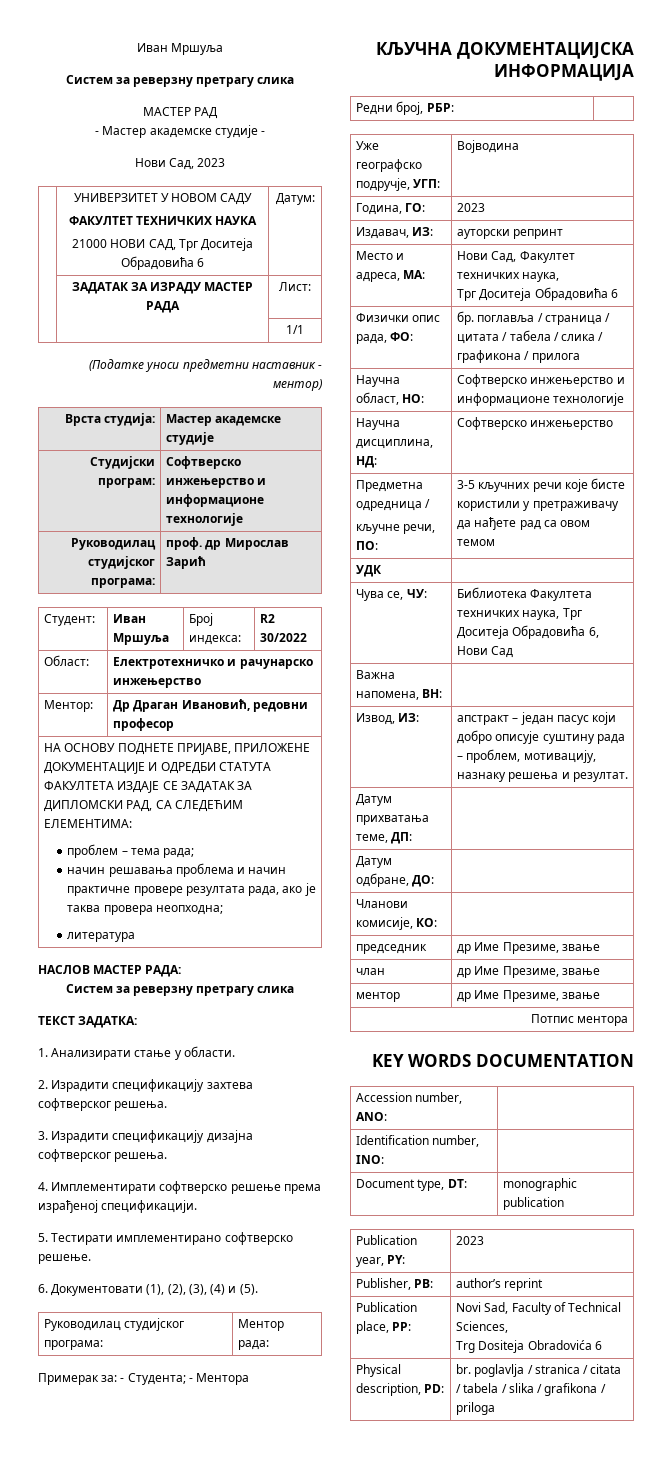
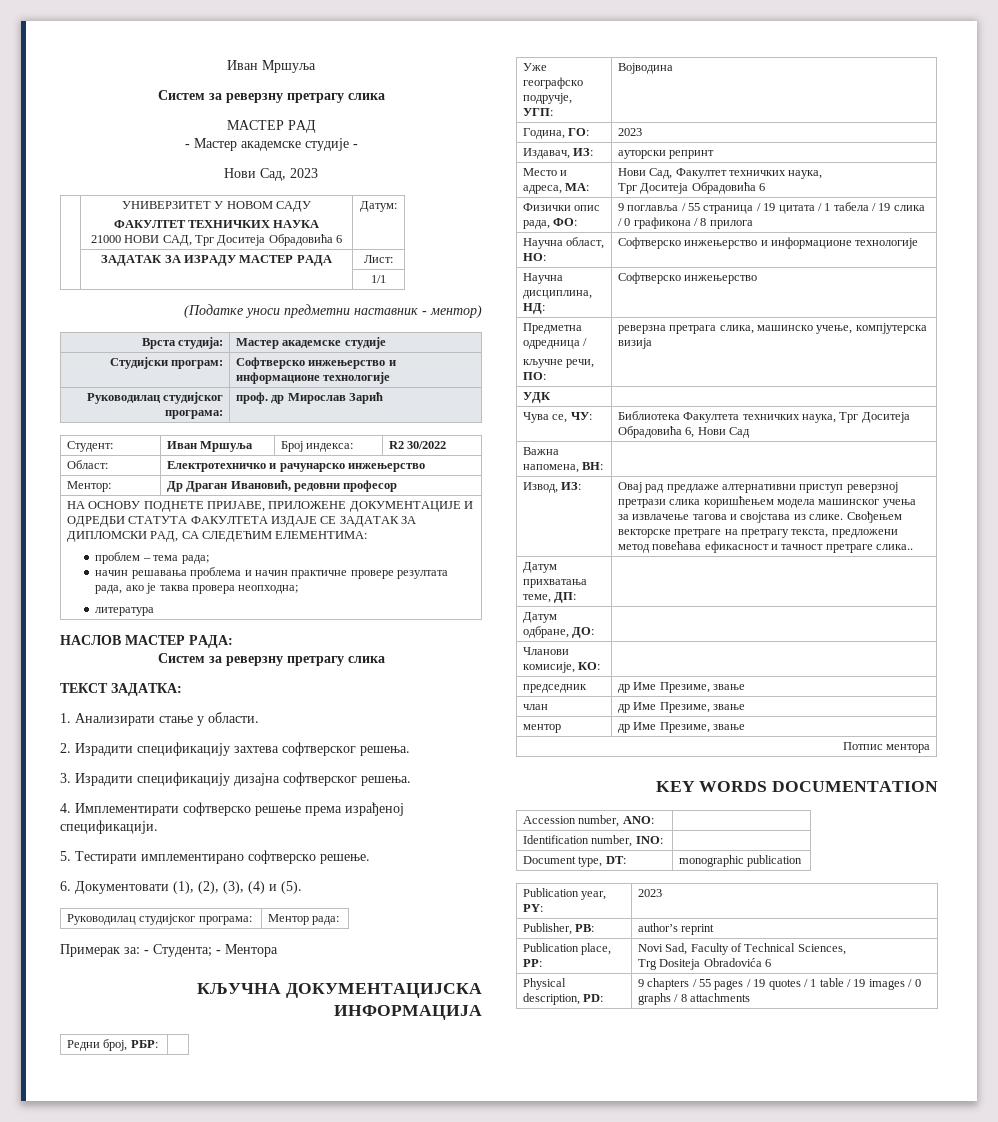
[457,311,475,325] бр. -> [617,203,624,211] 9
(543, 317) none -> [688,203,701,211] 55
(611, 317) none -> [763,203,776,211] 19
(508, 336) none -> [824,203,831,211] 1
(559, 336) none -> [878,203,891,211] 19
(604, 336) none -> [624,218,631,226] 0
(530, 355) none -> [700,218,707,226] 8
[457,478,626,492] [457,501,619,511] [457,517,591,530] [457,539,496,546] 3-5 кључних речи које бисте користили у претраживачу да нађете рад са овом темом -> [617,323,927,334] [617,338,652,349] реверзна претрага слика, машинско учење, компјутерска визија
[457,712,617,725] [457,730,625,744] [457,749,596,763] [457,772,628,782] апстракт – један пасус који добро описује суштину рада – проблем, мотивацију, назнаку решења и резултат. -> [617,482,898,493] [617,496,916,508] [617,511,902,523] [617,529,898,538] [617,541,914,553] Овај рад предлаже алтернативни приступ реверзној претрази слика коришћењем модела машинског учења за извлачење тагова и својстава из слике. Свођењем векторске претраге на претрагу текста, предложени метод повећава ефикасност и тачност претраге слика..
[456,1364,622,1377] [456,1383,606,1396] [456,1402,496,1415] br. poglavlja / stranica / citata / tabela / slika / grafikona / priloga -> [637,978,921,990] [637,993,751,1005] 9 chapters / 55 pages / 19 quotes / 1 table / 19 images / 0 graphs / 8 attachments

